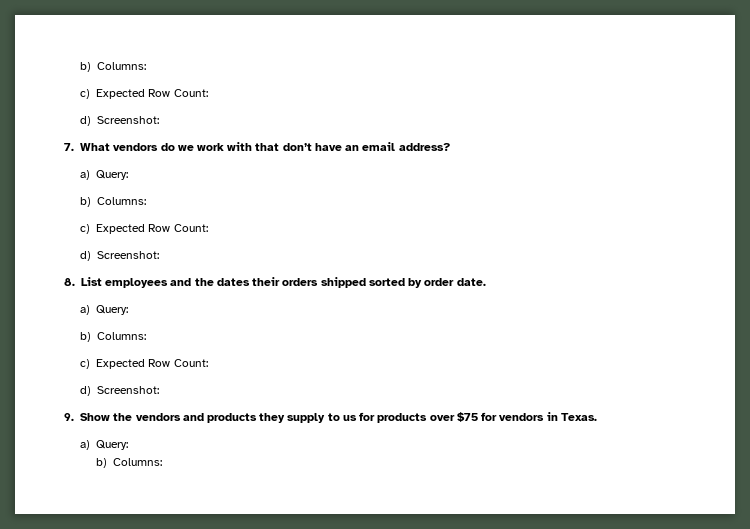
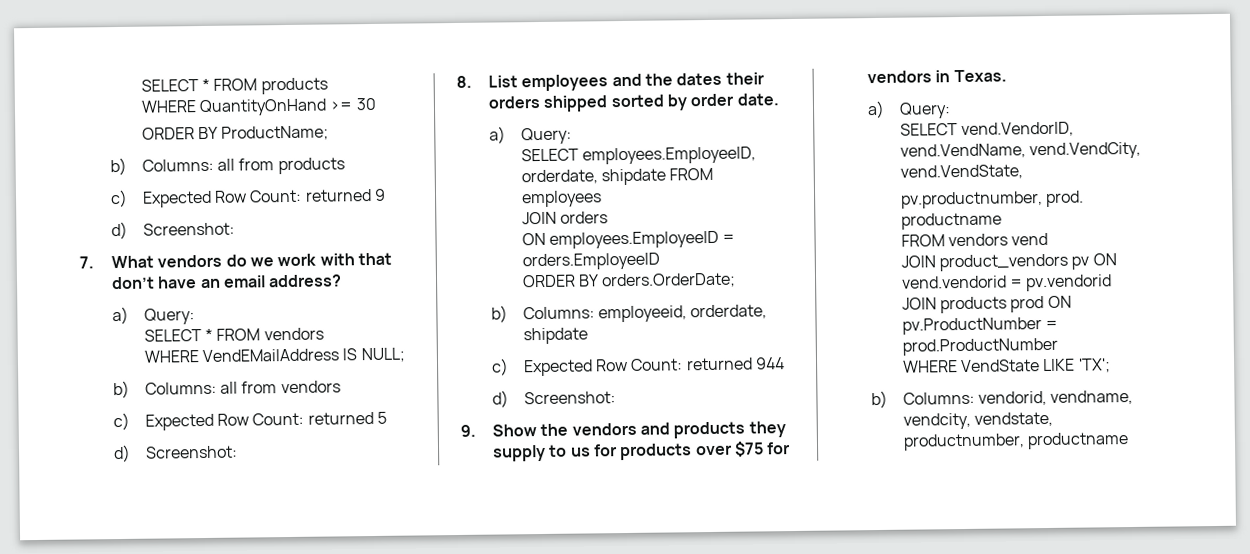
[80,62,147,72] [80,89,208,99] b) Columns: // c) Expected Row Count: -> [140,77,328,95] [140,97,376,117] [141,125,330,141] [109,157,345,176] [109,188,387,208] SELECT * FROM products // WHERE QuantityOnHand >= 30 // ORDER BY ProductName; // b) Columns: all from products // c) Expected Row Count: returned 9
[80,197,147,207] [80,224,208,234] // b) Columns: // c) Expected Row Count: -> [143,327,324,342] [143,347,405,363] [112,380,341,399] [112,411,388,431] // SELECT * FROM vendors // WHERE VendEMailAddress IS NULL; // b) Columns: all from vendors // c) Expected Row Count: returned 5
[80,332,147,342] [80,359,208,369] // b) Columns: // c) Expected Row Count: -> [520,146,757,165] [520,167,714,186] [520,190,602,208] [521,211,609,225] [521,230,736,249] [521,252,660,271] [521,272,737,289] [490,304,768,323] [522,327,588,345] [490,357,786,377] // SELECT employees.EmployeeID, orderdate, shipdate FROM employees // JOIN orders // ON employees.EmployeeID = orders.EmployeeID // ORDER BY orders.OrderDate; // b) Columns: employeeid, orderdate, shipdate // c) Expected Row Count: returned 944
[96,458,163,468] b) Columns: -> [899,121,1075,137] [899,141,1142,160] [899,164,1023,180] [900,190,1085,209] [900,212,1002,230] [900,232,1049,247] [900,253,1117,272] [901,274,1113,292] [901,295,1072,314] [901,317,1059,335] [901,337,1058,356] [902,358,1111,373] [870,389,1134,409] [902,411,1054,430] [902,432,1130,451] SELECT vend.VendorID, vend.VendName, vend.VendCity, vend.VendState, // pv.productnumber, prod. productname // FROM vendors vend // JOIN product_vendors pv ON vend.vendorid = pv.vendorid // JOIN products prod ON pv.ProductNumber = prod.ProductNumber // WHERE VendState LIKE 'TX'; // b) Columns: vendorid, vendname, vendcity, vendstate, productnumber, productname

